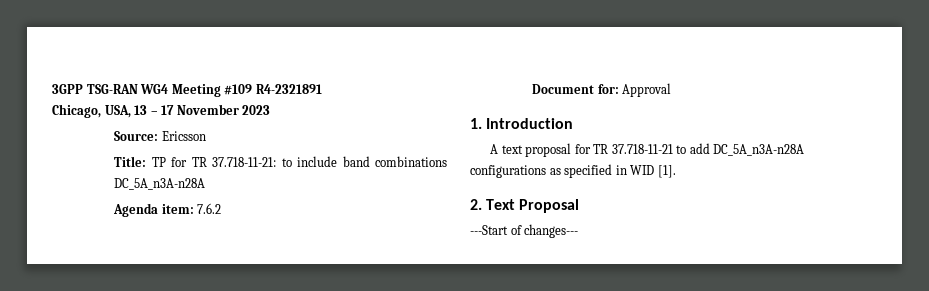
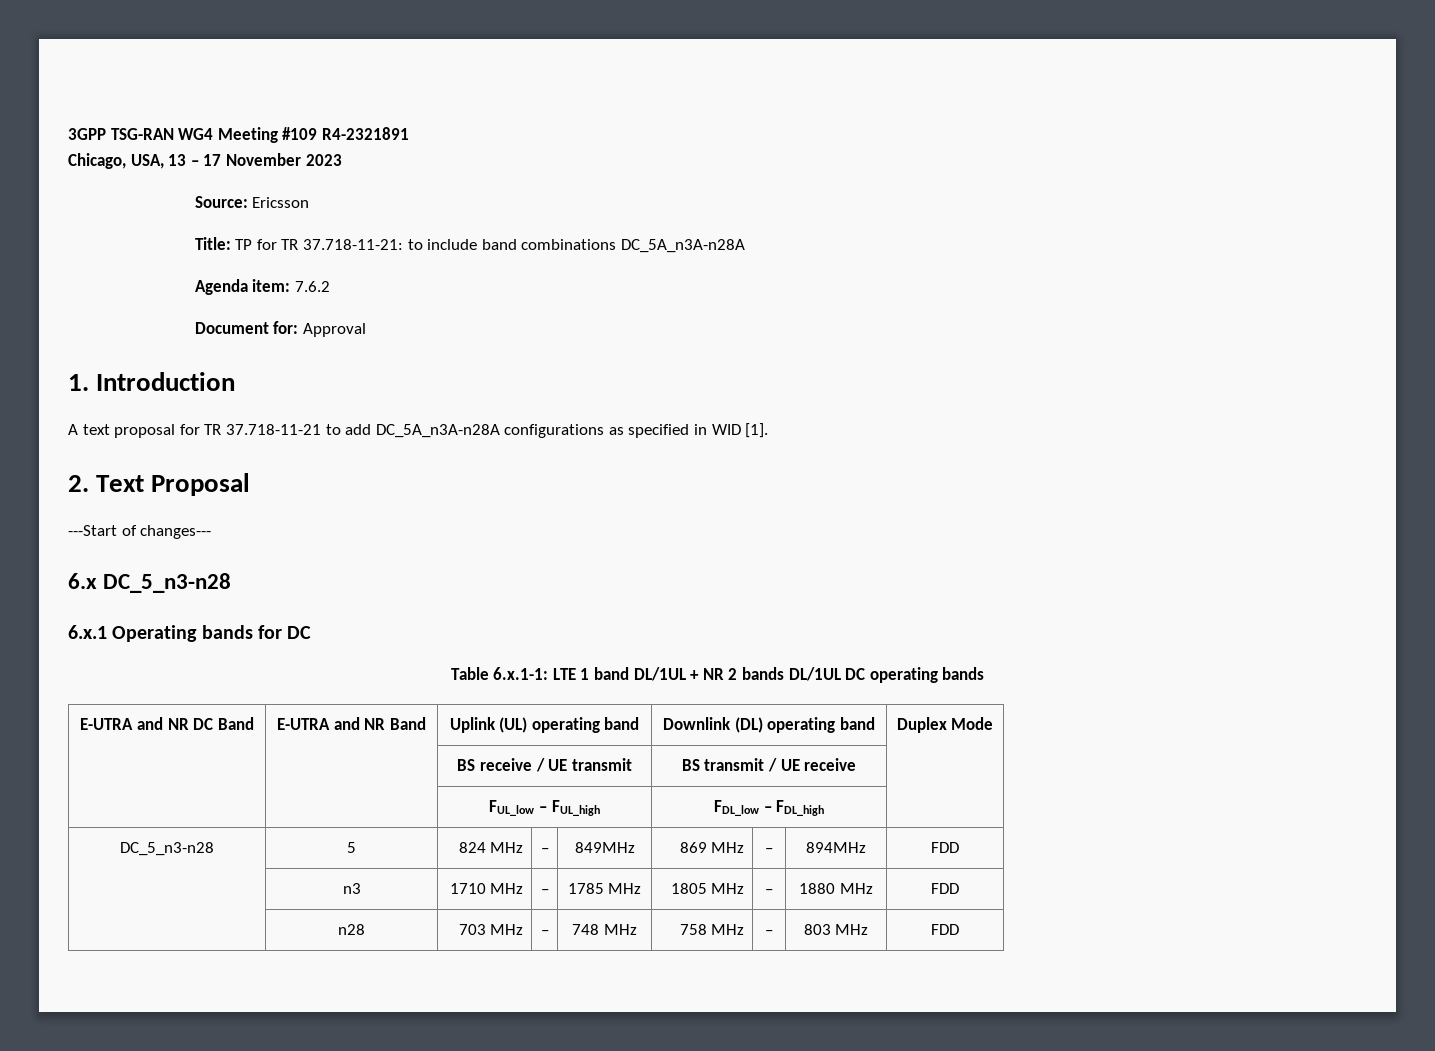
(579, 231) none -> [68,573,232,593] [68,625,312,642] [450,667,985,683] [80,717,254,730] [277,717,426,730] [449,717,640,733] [663,717,875,733] [896,717,994,733] [457,758,632,772] [681,758,857,772] [489,800,600,816] [713,800,825,816] [120,842,214,856] [347,842,356,853] [458,842,524,853] [540,848,549,853] [574,842,635,853] [679,842,745,853] [765,848,773,853] [806,842,866,853] [931,842,959,853] [342,883,361,894] [449,883,524,894] [540,889,549,894] [567,883,642,894] [670,883,745,894] [765,889,773,894] [799,883,873,894] [931,883,959,894] [338,924,365,935] [458,924,524,935] [540,930,549,935] [572,924,637,935] [679,924,745,935] [765,930,773,935] [803,924,869,935] [931,924,959,935] // 6.x DC_5_n3-n28 // 6.x.1 Operating bands for DC // Table 6.x.1-1: LTE 1 band DL/1UL + NR 2 bands DL/1UL DC operating bands // E-UTRA and NR DC Band | E-UTRA and NR Band | Uplink (UL) operating band | Downlink (DL) operating band | Duplex Mode // | | BS receive / UE transmit | BS transmit / UE receive | // | | FUL_low – FUL_high | FDL_low – FDL_high | // DC_5_n3-n28 | 5 | 824 MHz | – | 849MHz | 869 MHz | – | 894MHz | FDD // | n3 | 1710 MHz | – | 1785 MHz | 1805 MHz | – | 1880 MHz | FDD // | n28 | 703 MHz | – | 748 MHz | 758 MHz | – | 803 MHz | FDD

